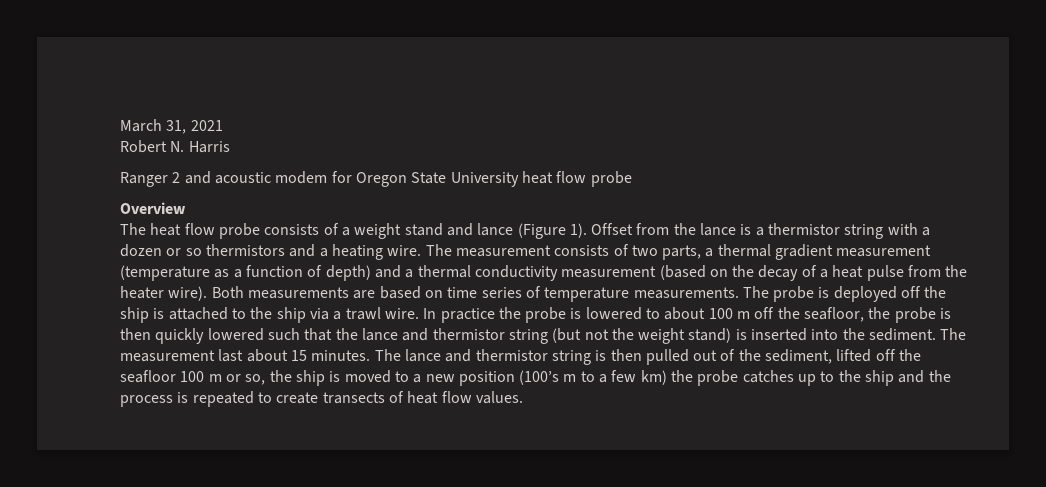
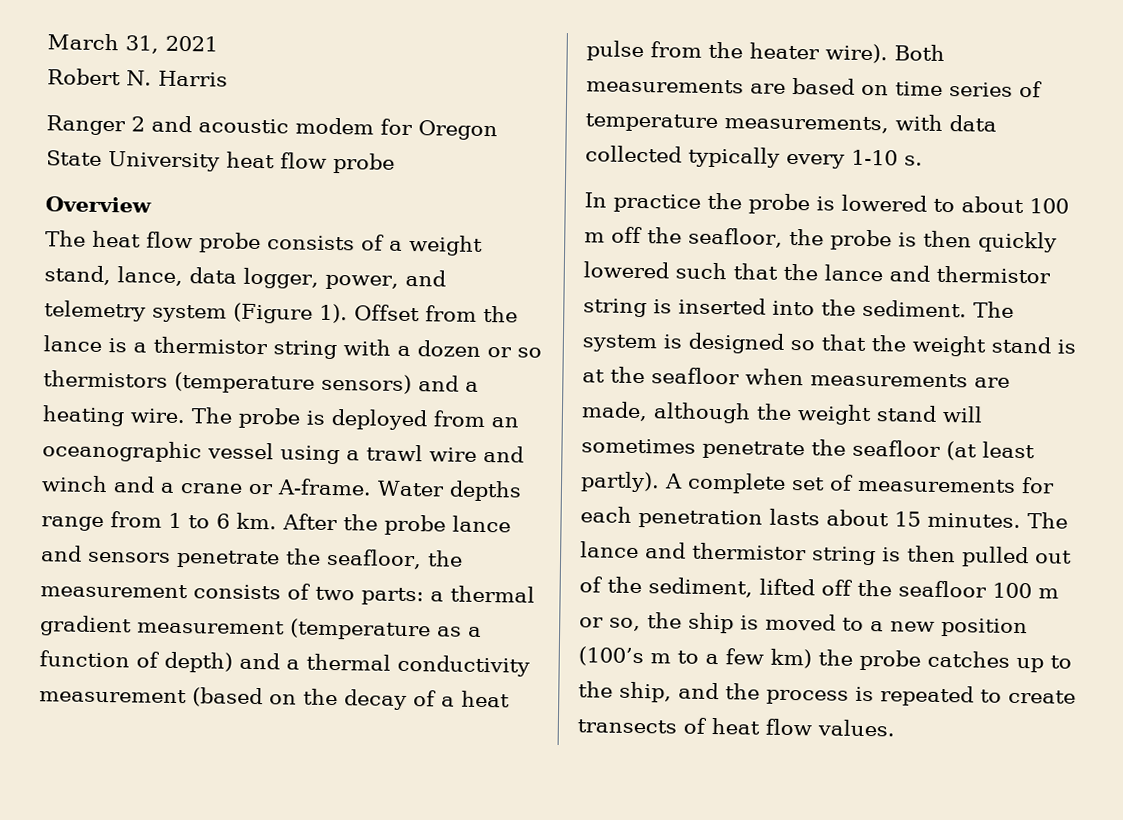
[404,223,514,236] stand and lance -> [44,265,446,290] [44,300,227,323] stand, lance, data logger, power, and telemetry system
(285, 250) none -> [174,371,412,395] (temperature sensors)
(452, 250) none -> [238,407,519,431] [42,440,524,465] [41,475,522,502] [41,511,511,536] [40,545,463,570] probe is deployed from an oceanographic vessel using a trawl wire and winch and a crane or A-frame. Water depths range from 1 to 6 km. After the probe lance and sensors penetrate the seafloor, the
[662,245,702,260] parts, -> [361,587,424,606] parts:
[633,286,947,302] [120,307,419,323] measurements. The probe is deployed off the ship is attached to the ship via a trawl wire. -> [724,114,997,134] [585,145,923,169] measurements, with data collected typically every 1-10 s. //
[552,328,732,344] (but not the weight stand) -> (647, 308) none
[120,349,244,362] measurement last -> [582,332,1076,357] [582,366,1010,388] [581,401,983,426] [581,438,1035,461] [580,471,1055,494] [580,506,820,529] system is designed so that the weight stand is at the seafloor when measurements are made, although the weight stand will sometimes penetrate the seafloor (at least partly). A complete set of measurements for each penetration lasts
[865,370,895,386] ship -> [619,681,672,703] ship,

